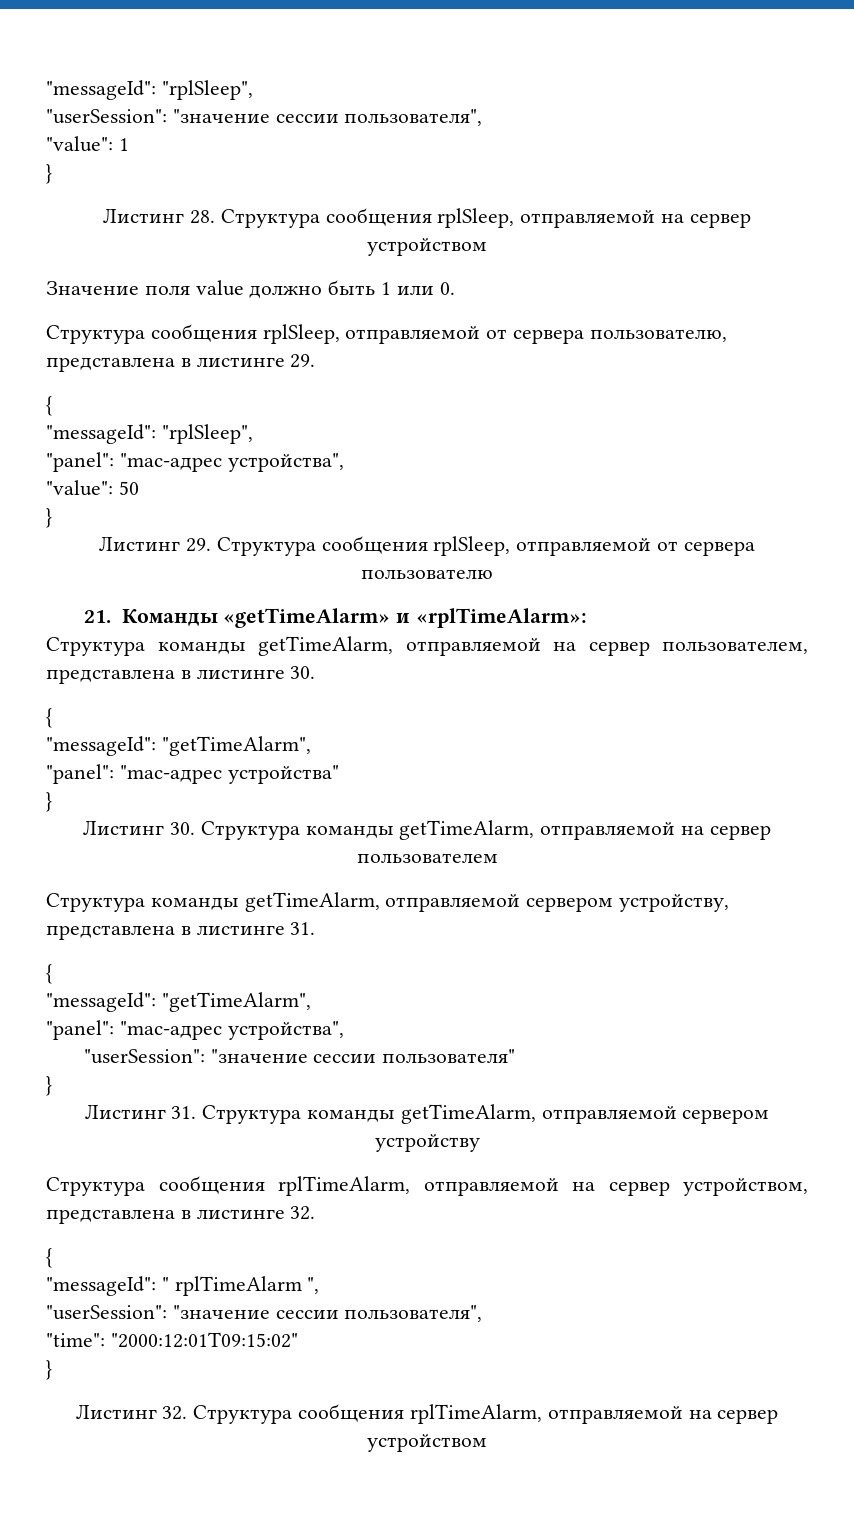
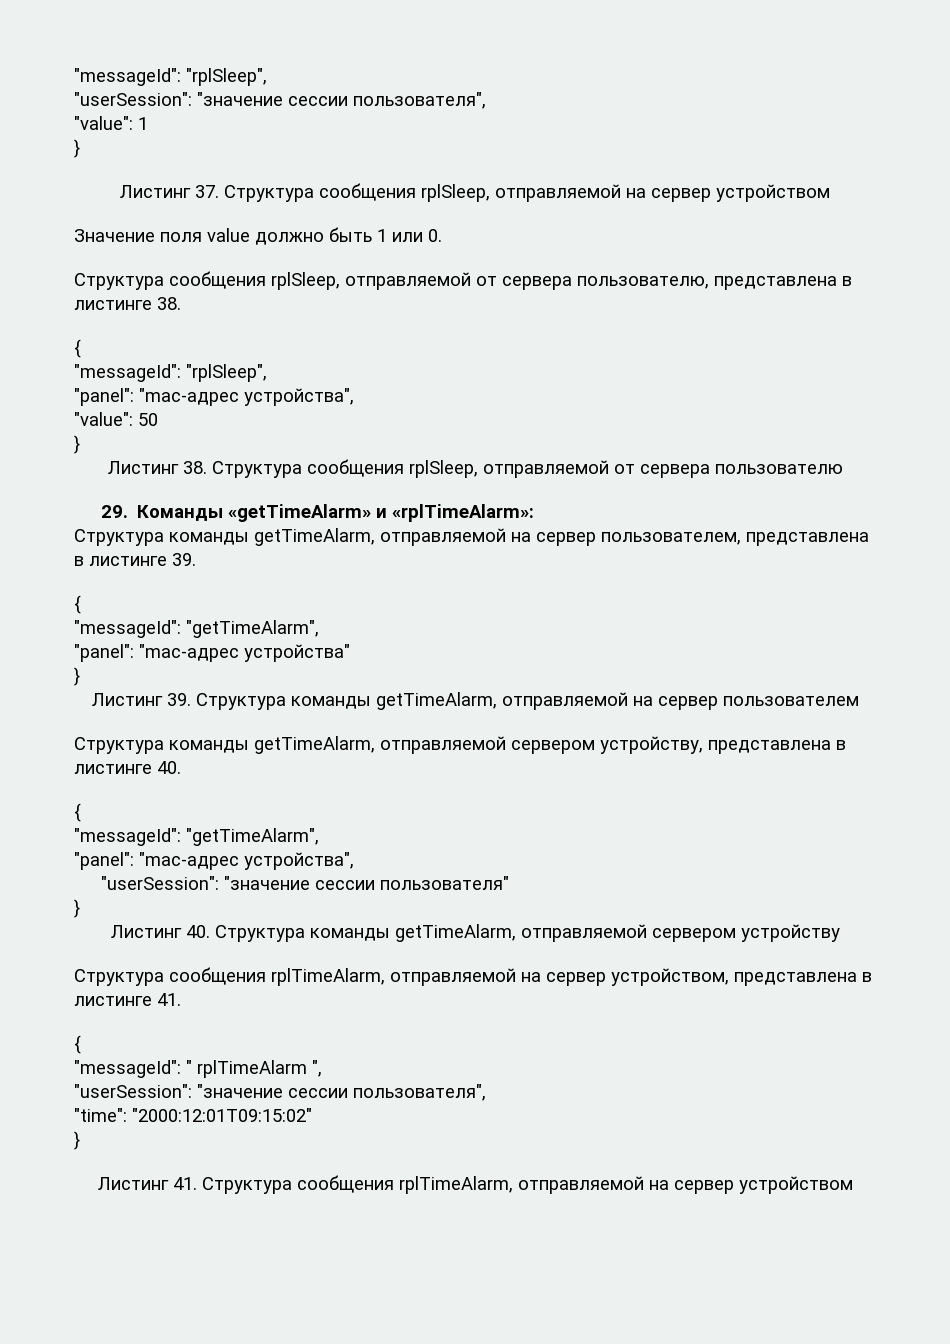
[189,210,215,224] 28. -> [195,185,219,198] 37.
[290,354,316,368] 29. -> [157,297,181,310] 38.
[185,538,211,552] 29. -> [182,461,207,474] 38.
[83,610,111,623] 21. -> [101,505,129,518] 29.
[290,666,316,679] 30. -> [172,553,196,566] 39.
[169,822,195,835] 30. -> [166,693,191,706] 39.
[290,922,316,935] 31. -> [157,761,181,774] 40.
[171,1106,197,1119] 31. -> [185,925,210,938] 40.
[290,1206,316,1220] 32. -> [157,993,181,1006] 41.
[162,1406,188,1420] 32. -> [172,1177,197,1190] 41.

